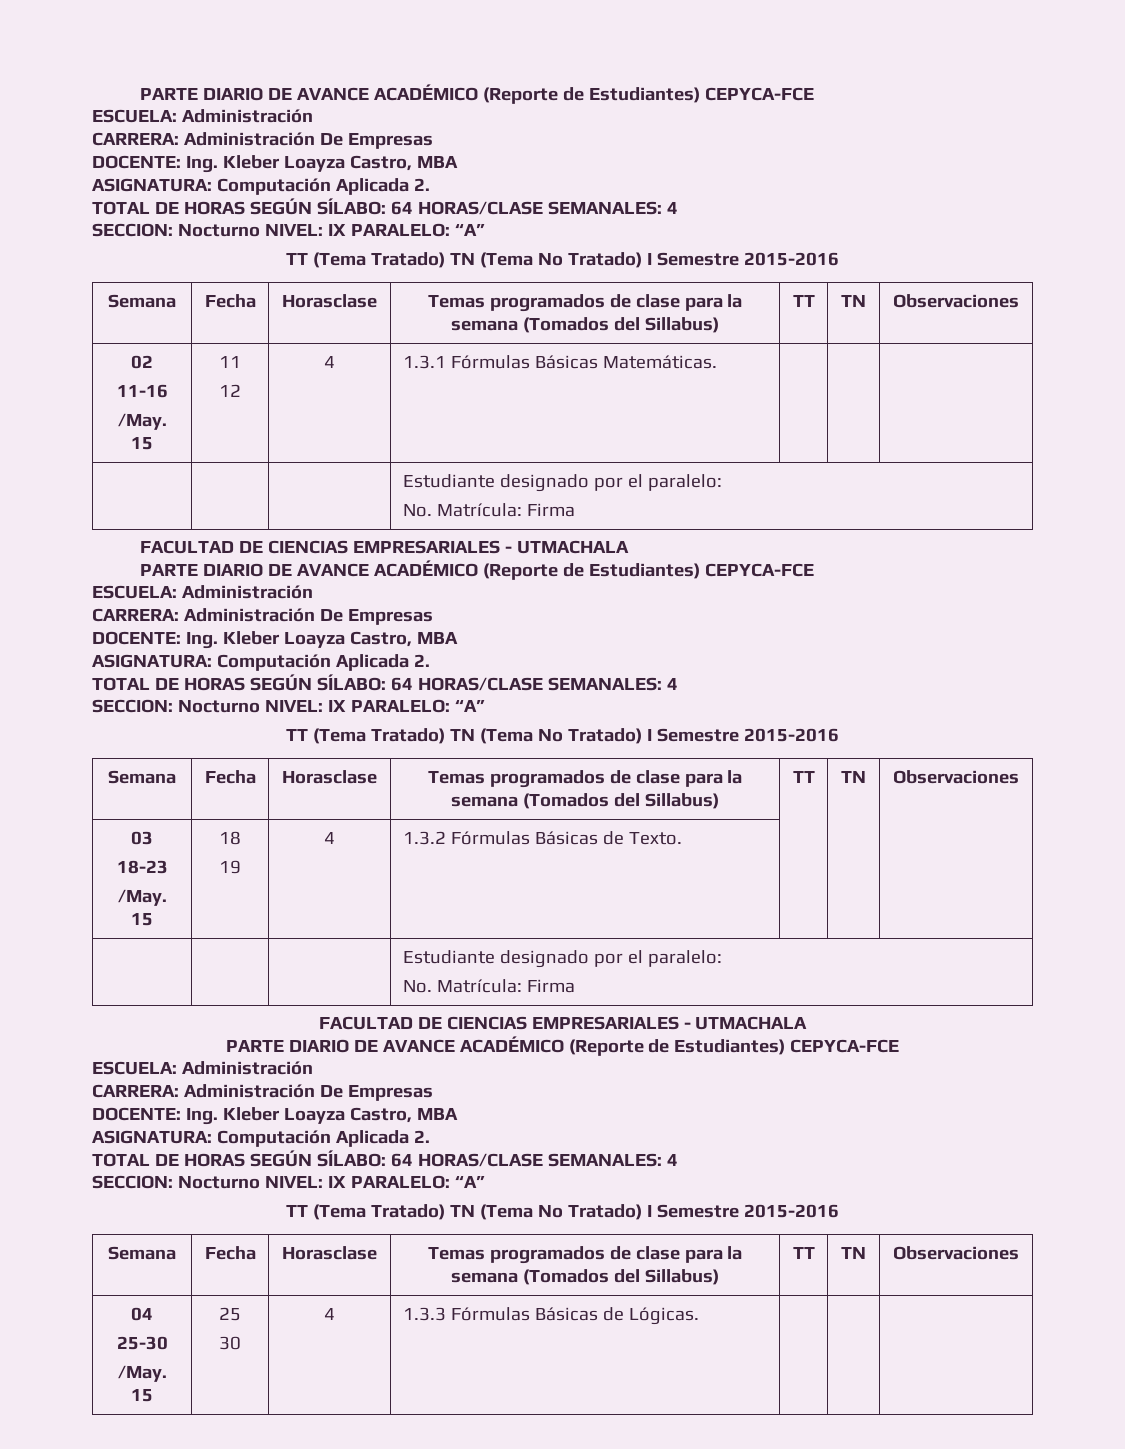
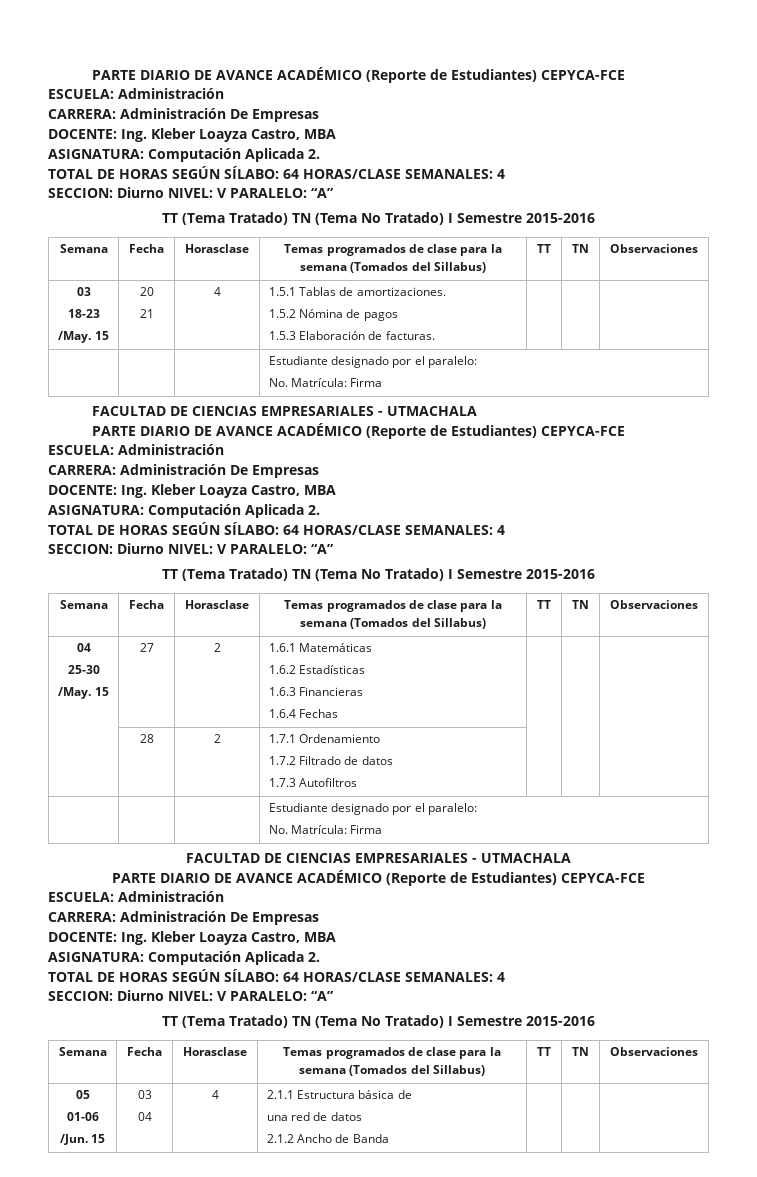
[177,224,346,237] Nocturno NIVEL: IX -> [117,187,227,198] Diurno NIVEL: V
[131,355,153,369] [116,384,168,398] [117,413,167,430] [131,437,153,450] [219,356,241,368] [219,384,241,397] [324,356,335,368] [402,355,717,369] 02 // 11-16 // /May. 15 | 11 // 12 | 4 | 1.3.1 Fórmulas Básicas Matemáticas. -> [76,287,91,296] [67,309,100,318] [58,331,109,343] [139,287,154,296] [139,309,154,318] [213,287,221,296] [268,287,446,296] [268,309,398,321] [268,331,435,340] 03 // 18-23 // /May. 15 | 20 // 21 | 4 | 1.5.1 Tablas de amortizaciones. // 1.5.2 Nómina de pagos // 1.5.3 Elaboración de facturas.
[177,700,346,713] Nocturno NIVEL: IX -> [117,543,227,554] Diurno NIVEL: V
[131,831,153,845] [116,860,168,874] [117,889,167,906] [131,913,153,926] [219,831,241,845] [219,860,241,874] [324,832,335,844] [402,831,682,845] 03 // 18-23 // /May. 15 | 18 // 19 | 4 | 1.3.2 Fórmulas Básicas de Texto. -> [76,643,91,652] [67,665,100,674] [58,687,109,699] [139,643,154,652] [213,643,221,652] [268,643,373,652] [268,665,366,674] [268,687,364,696] [268,709,339,718] [139,734,154,743] [213,734,221,743] [268,734,381,743] [268,756,393,765] [268,778,358,787] 04 // 25-30 // /May. 15 | 27 | 2 | 1.6.1 Matemáticas // 1.6.2 Estadísticas // 1.6.3 Financieras // 1.6.4 Fechas | | | // | 28 | 2 | 1.7.1 Ordenamiento // 1.7.2 Filtrado de datos // 1.7.3 Autofiltros
[177,1176,346,1189] Nocturno NIVEL: IX -> [117,990,227,1001] Diurno NIVEL: V
[131,1307,153,1321] [116,1336,168,1350] [117,1365,167,1382] [131,1389,153,1402] [219,1307,241,1321] [219,1336,241,1350] [324,1308,335,1320] [402,1307,699,1325] 04 // 25-30 // /May. 15 | 25 // 30 | 4 | 1.3.3 Fórmulas Básicas de Lógicas. -> [75,1090,90,1099] [66,1112,99,1121] [59,1134,106,1145] [137,1090,152,1099] [137,1112,152,1121] [211,1090,219,1099] [266,1090,412,1099] [266,1112,362,1121] [266,1134,389,1143] 05 // 01-06 // /Jun. 15 | 03 // 04 | 4 | 2.1.1 Estructura básica de // una red de datos // 2.1.2 Ancho de Banda

